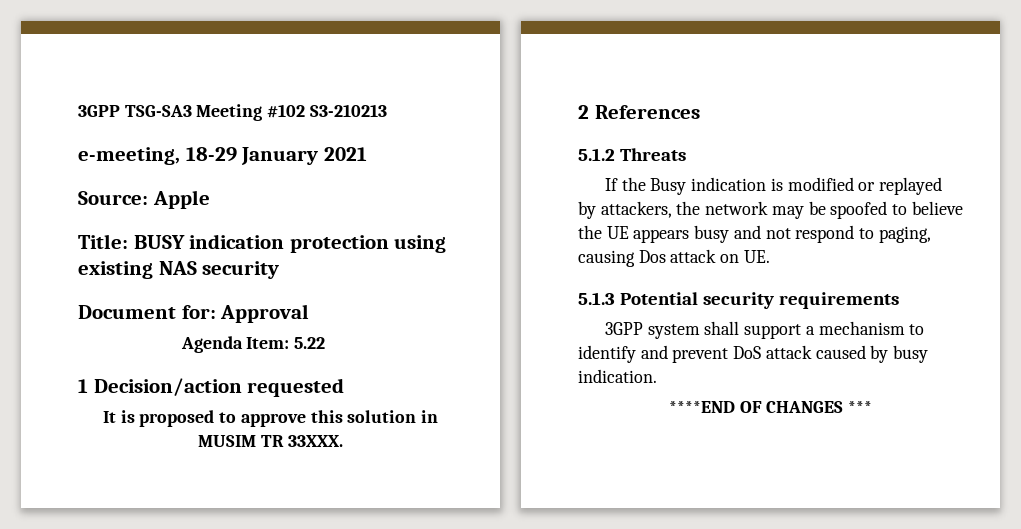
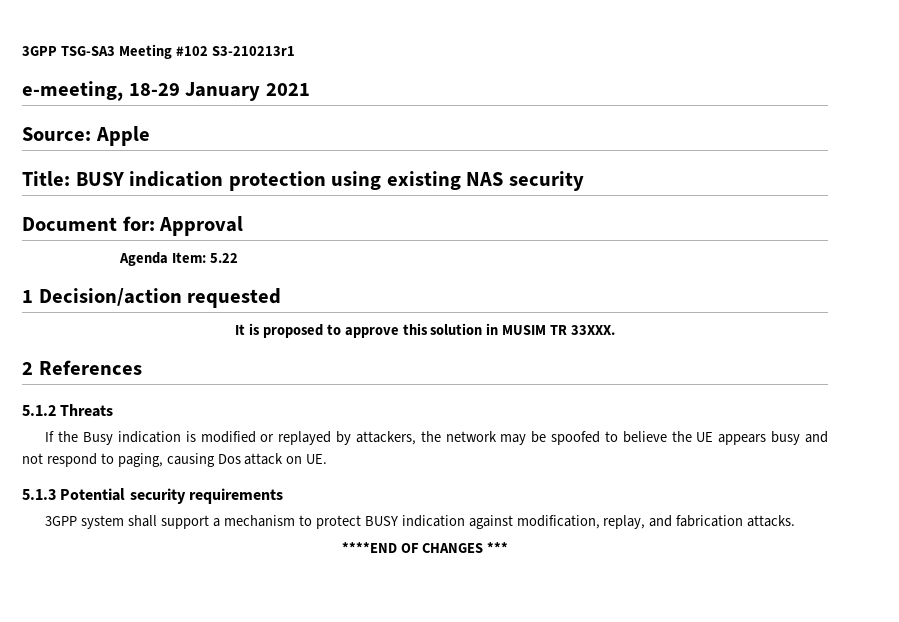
[309,104,387,117] S3-210213 -> [211,46,295,56] S3-210213r1
[578,345,929,363] [578,369,657,383] identify and prevent DoS attack caused by busy indication. -> [315,515,796,529] protect BUSY indication against modification, replay, and fabrication attacks.

